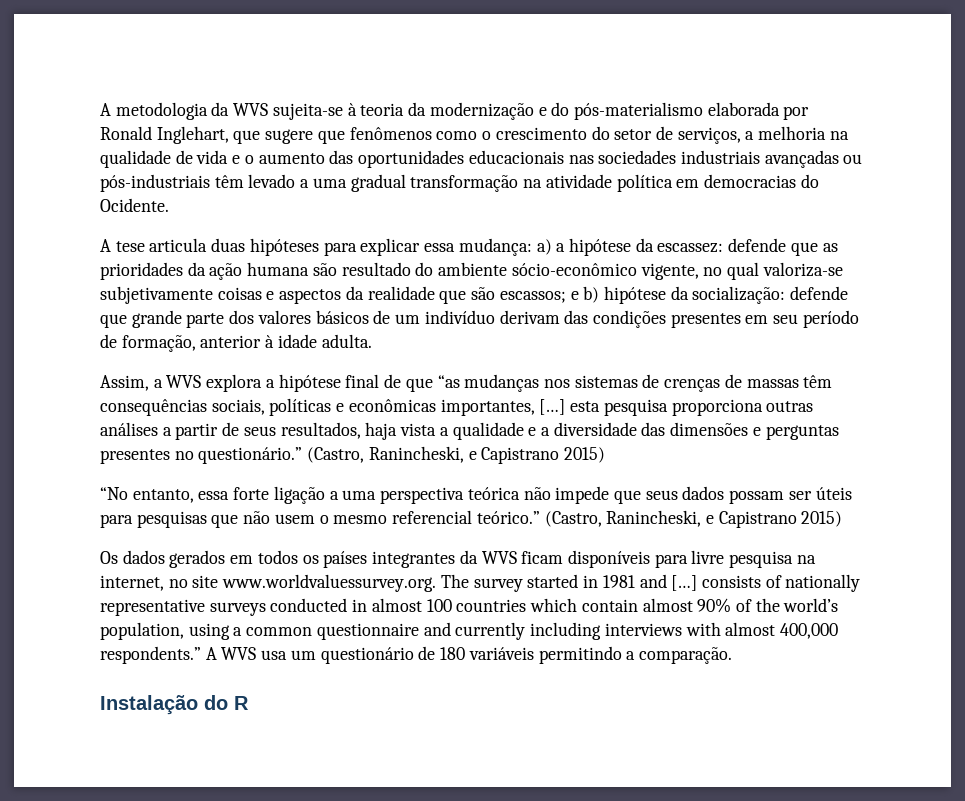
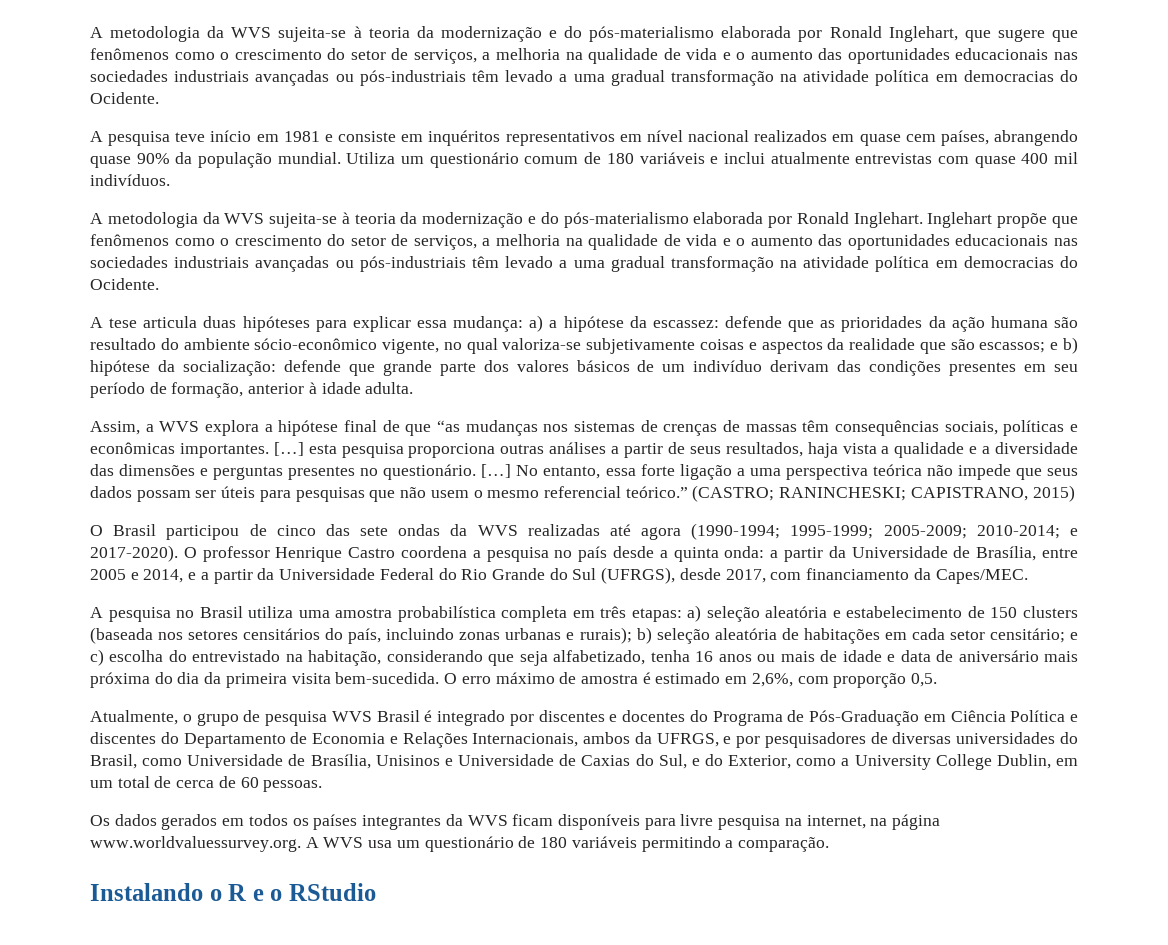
(169, 205) none -> [90,130,1078,146] [90,152,1079,168] [90,174,170,186] [90,212,1079,228] [90,234,1078,250] [90,256,1078,272] [90,278,159,290] // A pesquisa teve início em 1981 e consiste em inquéritos representativos em nível nacional realizados em quase cem países, abrangendo quase 90% da população mundial. Utiliza um questionário comum de 180 variáveis e inclui atualmente entrevistas com quase 400 mil indivíduos. // A metodologia da WVS sujeita-se à teoria da modernização e do pós-materialismo elaborada por Ronald Inglehart. Inglehart propõe que fenômenos como o crescimento do setor de serviços, a melhoria na qualidade de vida e o aumento das oportunidades educacionais nas sociedades industriais avançadas ou pós-industriais têm levado a uma gradual transformação na atividade política em democracias do Ocidente.
[440,399,535,416] importantes, -> [179,443,269,458] importantes.
[198,446,606,464] [100,487,128,500] questionário.” (Castro, Ranincheski, e Capistrano 2015) // “No -> [383,464,539,480] questionário. […] No
[544,510,843,528] (Castro, Ranincheski, e Capistrano 2015) -> [692,485,1075,502] [90,523,1078,540] [90,545,1078,562] [90,567,1028,584] [90,605,1078,622] [90,627,1078,644] [90,649,1078,666] [90,672,938,688] [90,710,1078,726] [90,732,1078,748] [90,754,1078,770] [90,776,323,792] (CASTRO; RANINCHESKI; CAPISTRANO, 2015) // O Brasil participou de cinco das sete ondas da WVS realizadas até agora (1990-1994; 1995-1999; 2005-2009; 2010-2014; e 2017-2020). O professor Henrique Castro coordena a pesquisa no país desde a quinta onda: a partir da Universidade de Brasília, entre 2005 e 2014, e a partir da Universidade Federal do Rio Grande do Sul (UFRGS), desde 2017, com financiamento da Capes/MEC. // A pesquisa no Brasil utiliza uma amostra probabilística completa em três etapas: a) seleção aleatória e estabelecimento de 150 clusters (baseada nos setores censitários do país, incluindo zonas urbanas e rurais); b) seleção aleatória de habitações em cada setor censitário; e c) escolha do entrevistado na habitação, considerando que seja alfabetizado, tenha 16 anos ou mais de idade e data de aniversário mais próxima do dia da primeira visita bem-sucedida. O erro máximo de amostra é estimado em 2,6%, com proporção 0,5. // Atualmente, o grupo de pesquisa WVS Brasil é integrado por discentes e docentes do Programa de Pós-Graduação em Ciência Política e discentes do Departamento de Economia e Relações Internacionais, ambos da UFRGS, e por pesquisadores de diversas universidades do Brasil, como Universidade de Brasília, Unisinos e Universidade de Caxias do Sul, e do Exterior, como a University College Dublin, em um total de cerca de 60 pessoas.
[168,574,861,592] [100,598,839,616] [100,622,838,640] [100,646,201,664] no site www.worldvaluessurvey.org. The survey started in 1981 and […] consists of nationally representative surveys conducted in almost 100 countries which contain almost 90% of the world’s population, using a common questionnaire and currently including interviews with almost 400,000 respondents.” -> [870,814,941,830] [90,836,301,852] na página www.worldvaluessurvey.org.
[100,695,249,715] Instalação do R -> [90,883,377,901] Instalando o R e o RStudio

